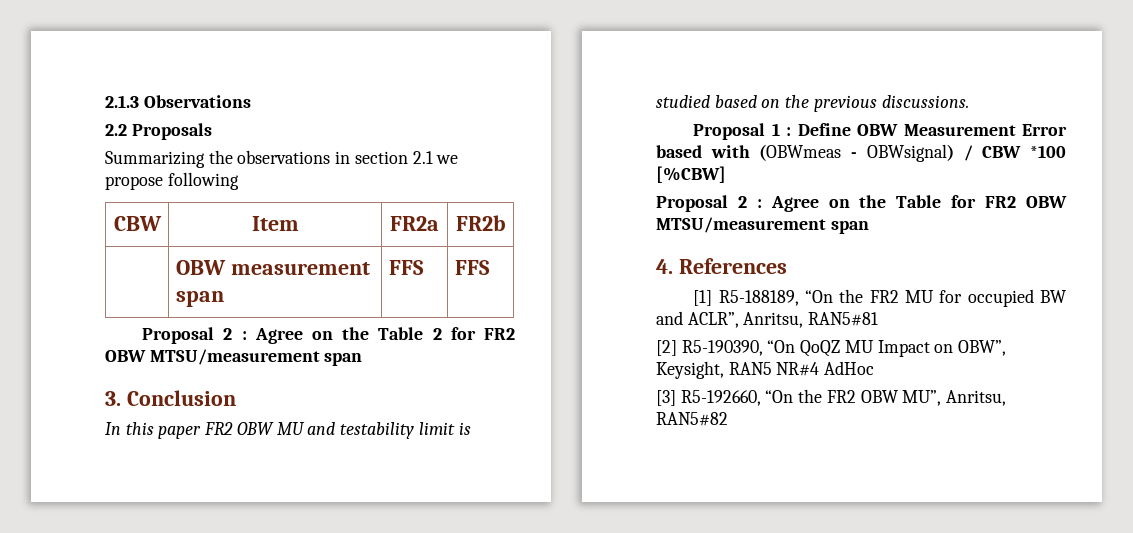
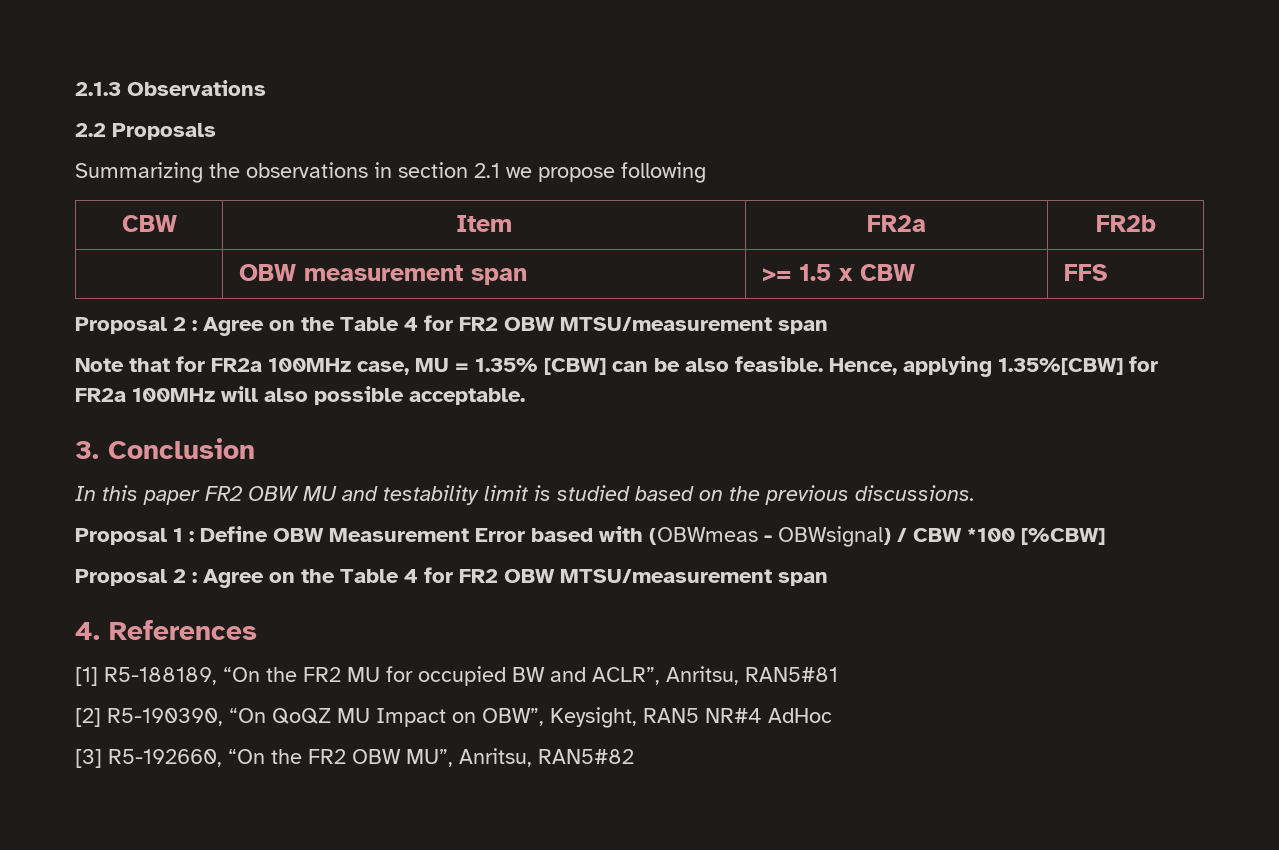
[388,260,424,275] FFS -> [762,264,916,282] >= 1.5 x CBW
[432,327,515,340] [105,349,363,366] 2 for FR2 OBW MTSU/measurement span -> [404,315,828,334] [75,356,1158,377] [75,386,525,405] 4 for FR2 OBW MTSU/measurement span // Note that for FR2a 100MHz case, MU = 1.35% [CBW] can be also feasible. Hence, applying 1.35%[CBW] for FR2a 100MHz will also possible acceptable.
(942, 201) none -> [404,569,418,583] 4

